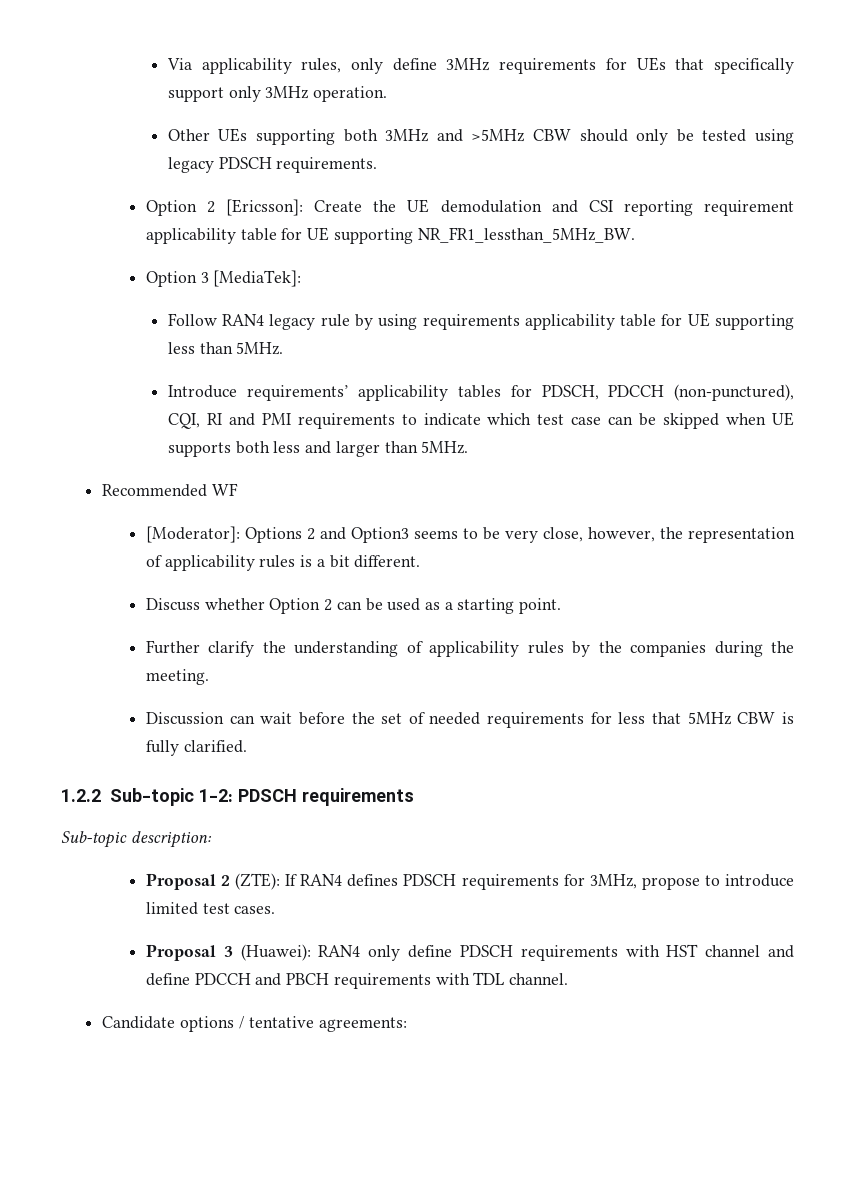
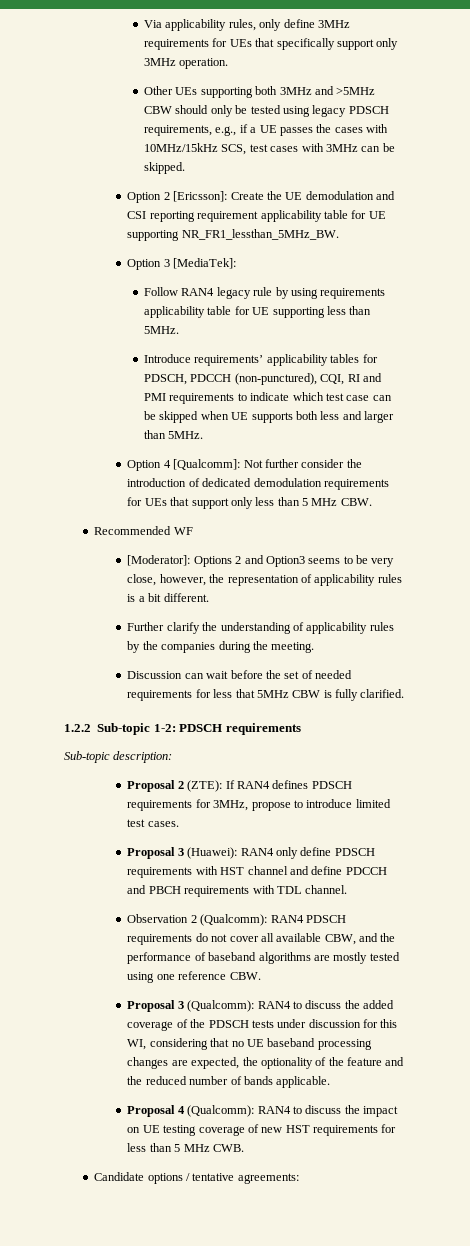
[276,157,378,173] requirements. -> [144,124,389,136] [144,143,395,155] [144,162,186,174] requirements, e.g., if a UE passes the cases with 10MHz/15kHz SCS, test cases with 3MHz can be skipped.
(469, 447) none -> [127,459,362,471] [127,478,389,490] [127,497,372,509] // Option 4 [Qualcomm]: Not further consider the introduction of dedicated demodulation requirements for UEs that support only less than 5 MHz CBW.
[145,598,562,614] // Discuss whether Option 2 can be used as a starting point. -> (209, 597) none
(569, 979) none -> [127,914,346,926] [127,933,396,945] [127,952,400,964] [127,971,261,983] [127,1000,395,1012] [127,1019,398,1031] [127,1038,372,1050] [127,1057,405,1069] [127,1076,331,1088] [127,1105,399,1117] [127,1124,397,1136] [127,1143,244,1152] // Observation 2 (Qualcomm): RAN4 PDSCH requirements do not cover all available CBW, and the performance of baseband algorithms are mostly tested using one reference CBW. // Proposal 3 (Qualcomm): RAN4 to discuss the added coverage of the PDSCH tests under discussion for this WI, considering that no UE baseband processing changes are expected, the optionality of the feature and the reduced number of bands applicable. // Proposal 4 (Qualcomm): RAN4 to discuss the impact on UE testing coverage of new HST requirements for less than 5 MHz CWB.

